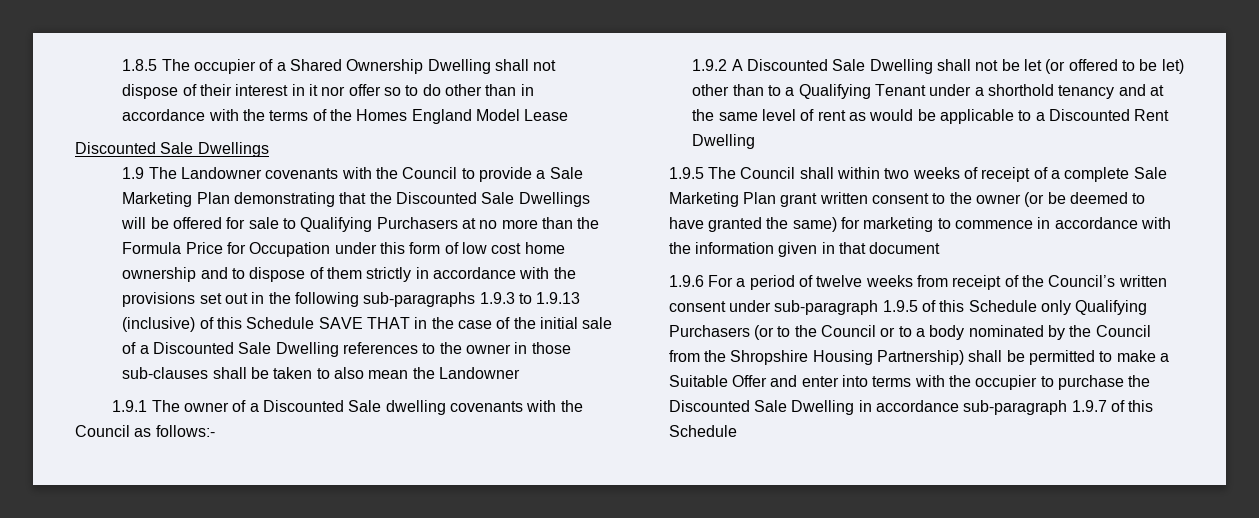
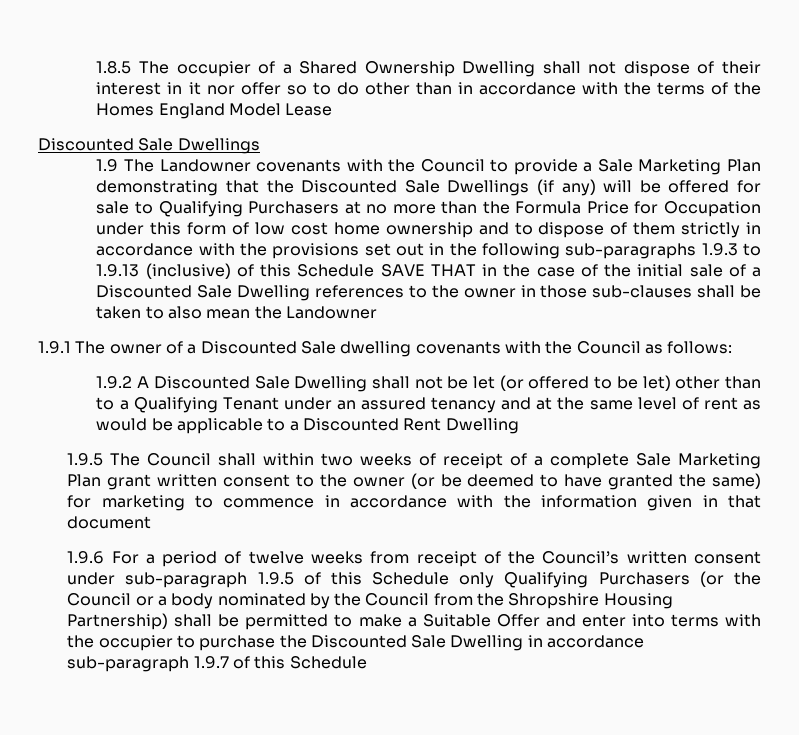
(590, 199) none -> [537,179,596,196] (if any)
[155,425,215,437] follows:- -> [667,341,733,354] follows:
[974,84,1055,96] a shorthold -> [336,397,427,410] an assured
[777,326,791,337] to -> (724, 579) none
[898,326,912,337] to -> (154, 601) none

